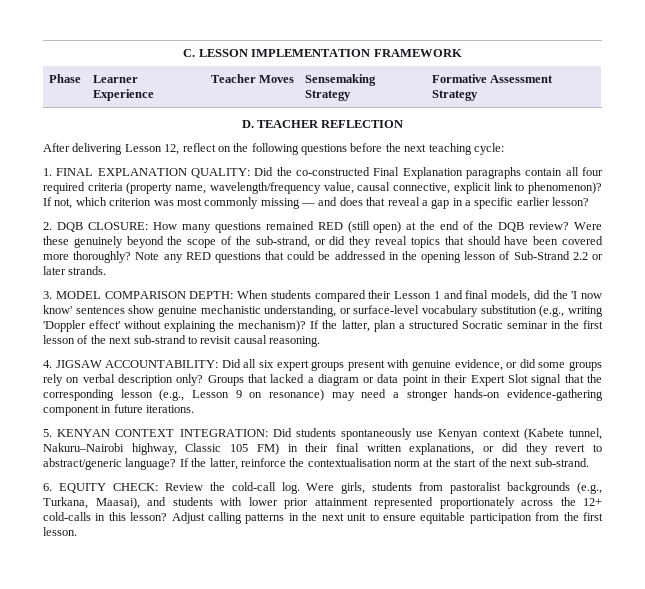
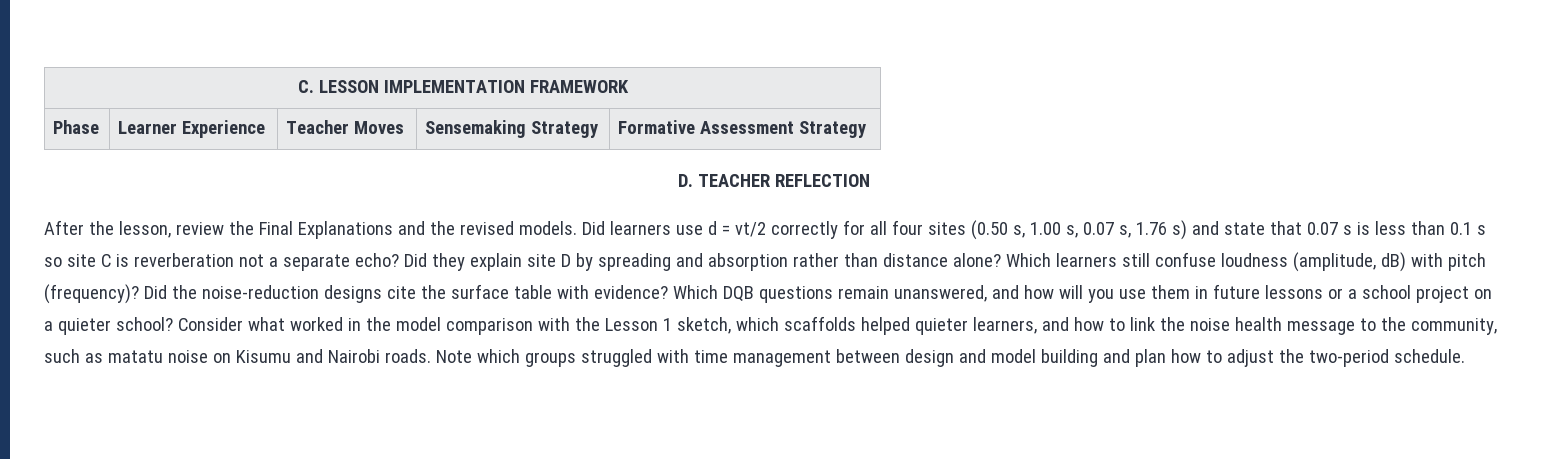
[72,143,504,155] [43,167,603,179] [43,182,603,194] [43,197,590,209] [43,221,602,233] [43,236,603,248] [43,251,603,263] [43,266,107,275] [43,290,602,302] [43,305,603,317] [43,320,603,332] [43,335,320,347] [43,359,603,371] [43,374,602,386] [43,389,604,401] [43,404,195,416] [43,428,602,440] [43,443,602,455] [43,458,589,470] [43,482,602,494] [43,497,602,509] [43,512,604,524] [43,527,77,536] delivering Lesson 12, reflect on the following questions before the next teaching cycle: // 1. FINAL EXPLANATION QUALITY: Did the co-constructed Final Explanation paragraphs contain all four required criteria (property name, wavelength/frequency value, causal connective, explicit link to phenomenon)? If not, which criterion was most commonly missing — and does that reveal a gap in a specific earlier lesson? // 2. DQB CLOSURE: How many questions remained RED (still open) at the end of the DQB review? Were these genuinely beyond the scope of the sub-strand, or did they reveal topics that should have been covered more thoroughly? Note any RED questions that could be addressed in the opening lesson of Sub-Strand 2.2 or later strands. // 3. MODEL COMPARISON DEPTH: When students compared their Lesson 1 and final models, did the 'I now know' sentences show genuine mechanistic understanding, or surface-level vocabulary substitution (e.g., writing 'Doppler effect' without explaining the mechanism)? If the latter, plan a structured Socratic seminar in the first lesson of the next sub-strand to revisit causal reasoning. // 4. JIGSAW ACCOUNTABILITY: Did all six expert groups present with genuine evidence, or did some groups rely on verbal description only? Groups that lacked a diagram or data point in their Expert Slot signal that the corresponding lesson (e.g., Lesson 9 on resonance) may need a stronger hands-on evidence-gathering component in future iterations. // 5. KENYAN CONTEXT INTEGRATION: Did students spontaneously use Kenyan context (Kabete tunnel, Nakuru–Nairobi highway, Classic 105 FM) in their final written explanations, or did they revert to abstract/generic language? If the latter, reinforce the contextualisation norm at the start of the next sub-strand. // 6. EQUITY CHECK: Review the cold-call log. Were girls, students from pastoralist backgrounds (e.g., Turkana, Maasai), and students with lower prior attainment represented proportionately across the 12+ cold-calls in this lesson? Adjust calling patterns in the next unit to ensure equitable participation from the first lesson. -> [88,220,1486,240] [44,252,1486,272] [44,284,1492,304] [44,316,1497,335] [44,349,1465,367] the lesson, review the Final Explanations and the revised models. Did learners use d = vt/2 correctly for all four sites (0.50 s, 1.00 s, 0.07 s, 1.76 s) and state that 0.07 s is less than 0.1 s so site C is reverberation not a separate echo? Did they explain site D by spreading and absorption rather than distance alone? Which learners still confuse loudness (amplitude, dB) with pitch (frequency)? Did the noise-reduction designs cite the surface table with evidence? Which DQB questions remain unanswered, and how will you use them in future lessons or a school project on a quieter school? Consider what worked in the model comparison with the Lesson 1 sketch, which scaffolds helped quieter learners, and how to link the noise health message to the community, such as matatu noise on Kisumu and Nairobi roads. Note which groups struggled with time management between design and model building and plan how to adjust the two-period schedule.

